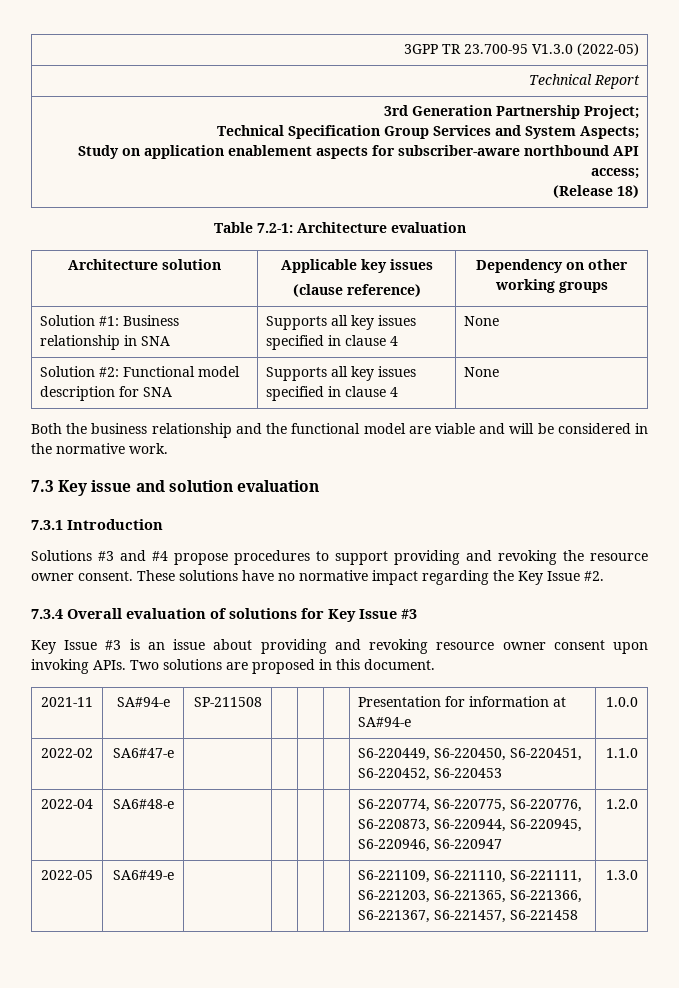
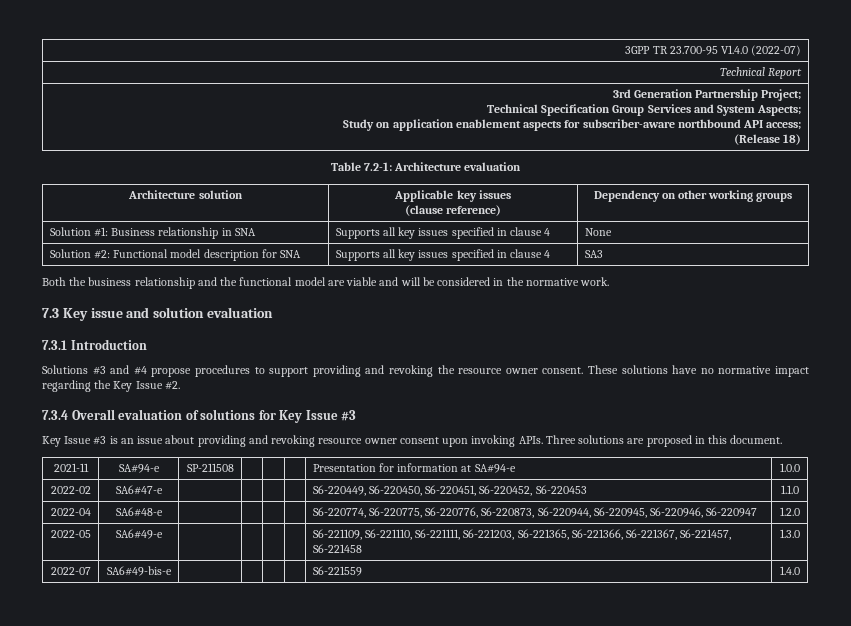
[531,43,639,56] V1.3.0 (2022-05) -> [721,45,802,56] V1.4.0 (2022-07)
[464,367,500,377] | None -> [584,250,603,258] | SA3
[130,660,159,670] Two -> [545,435,576,444] Three
(638, 875) none -> [50,567,91,575] [106,566,172,576] [312,566,362,576] [779,566,800,575] // 2022-07 | SA6#49-bis-e | | | | | S6-221559 | 1.4.0

